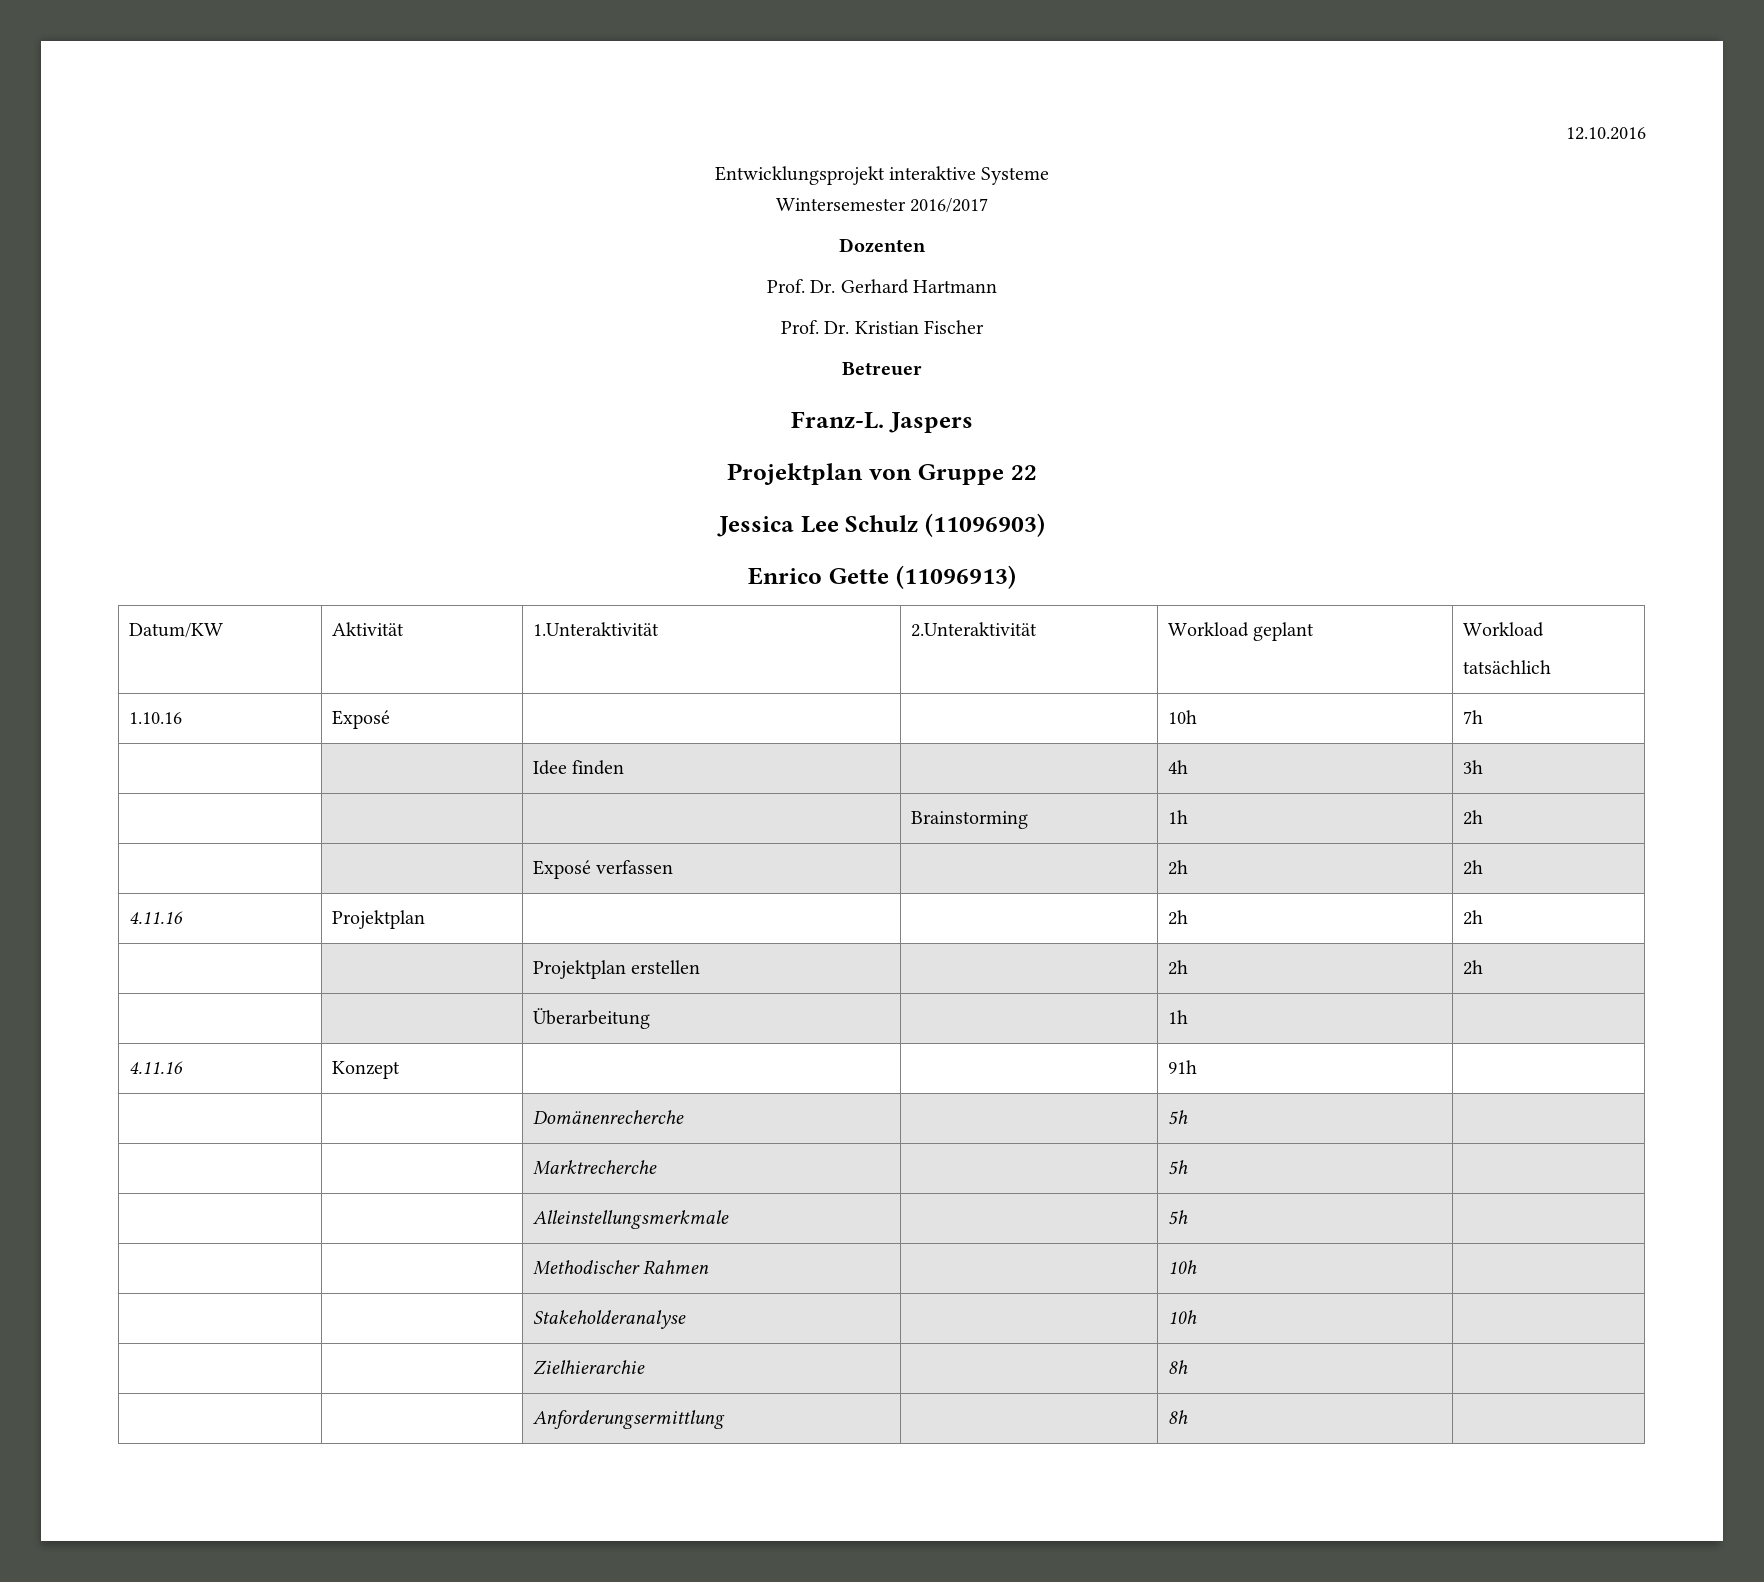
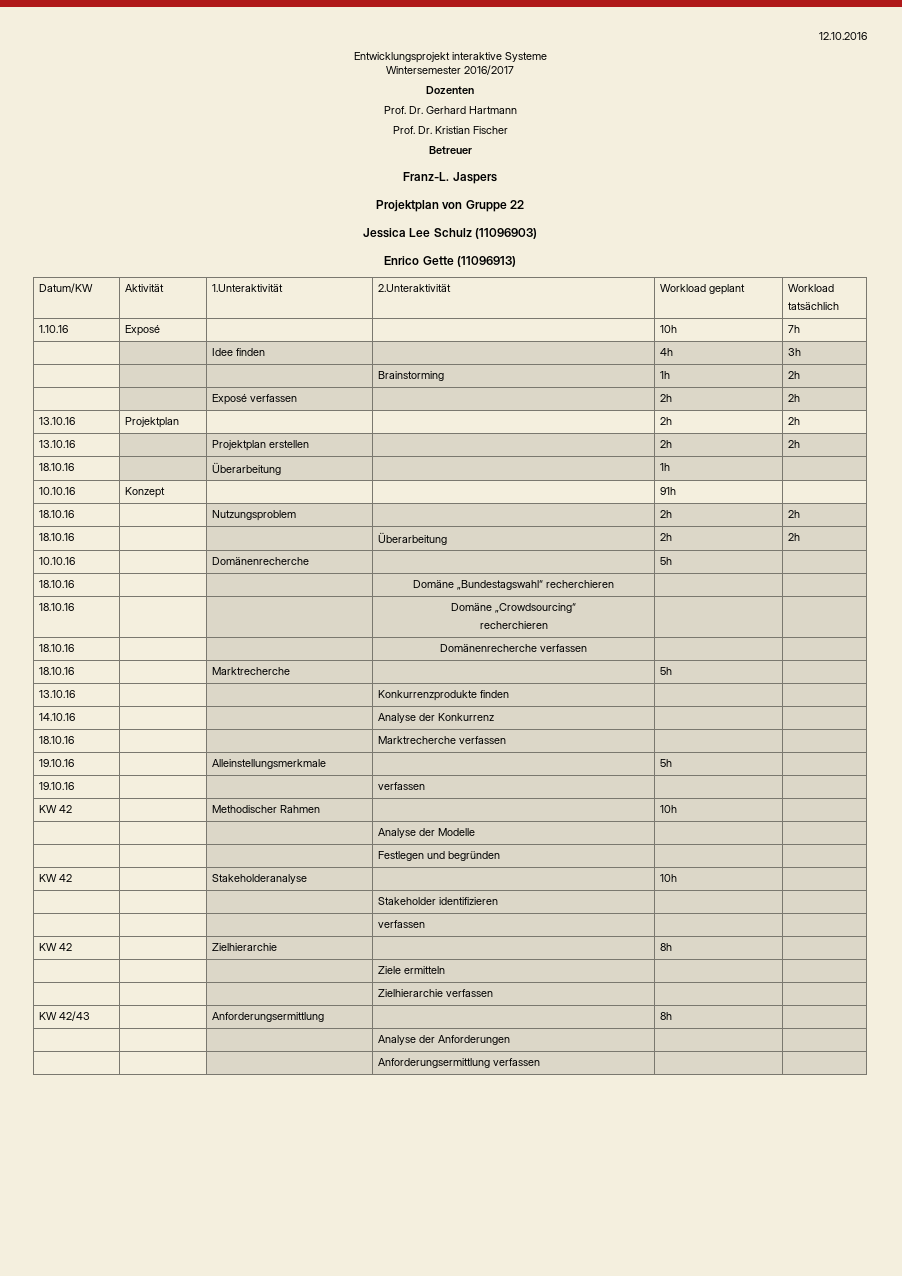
[129,911,184,924] 4.11.16 -> [38,417,75,425] 13.10.16
(1484, 917) none -> [38,440,75,448] 13.10.16
(1484, 967) none -> [38,463,74,471] 18.10.16
[129,1061,184,1074] 4.11.16 -> [38,487,75,495] 10.10.16
[533,1110,685,1124] [1168,1110,1189,1125] [533,1160,658,1175] [1168,1160,1189,1175] [533,1210,730,1229] [1168,1210,1189,1225] [533,1260,710,1275] [1168,1260,1198,1274] [533,1310,687,1329] [1168,1310,1198,1324] [533,1360,646,1375] [1168,1360,1189,1374] [533,1410,726,1429] [1168,1410,1189,1424] | | Domänenrecherche | | 5h | // | | Marktrecherche | | 5h | // | | Alleinstellungsmerkmale | | 5h | // | | Methodischer Rahmen | | 10h | // | | Stakeholderanalyse | | 10h | // | | Zielhierarchie | | 8h | // | | Anforderungsermittlung | | 8h -> [38,510,74,518] [211,510,296,521] [659,510,672,518] [787,510,800,518] [38,533,74,541] [377,532,447,545] [659,533,672,541] [787,533,800,541] [38,557,75,565] [211,557,309,565] [659,557,672,565] [38,580,74,588] [413,580,614,590] [38,603,74,611] [451,603,576,613] [479,621,548,629] [38,644,74,652] [440,644,587,652] [38,667,74,675] [211,667,290,675] [659,667,672,675] [38,690,75,698] [377,690,509,701] [38,713,75,721] [377,713,494,723] [38,736,74,744] [377,736,506,744] [38,759,74,767] [211,759,326,769] [659,759,672,767] [38,782,74,790] [377,782,425,790] [38,805,72,813] [211,805,320,813] [659,805,677,813] [377,828,475,838] [377,851,500,861] [38,874,72,882] [211,874,307,884] [659,874,677,882] [377,897,498,905] [377,920,425,928] [38,943,72,951] [211,943,277,951] [659,943,672,951] [377,966,445,974] [377,989,493,997] [38,1011,90,1021] [211,1012,324,1022] [659,1012,672,1020] [377,1035,510,1045] [377,1058,540,1068] 18.10.16 | | Nutzungsproblem | | 2h | 2h // 18.10.16 | | | Überarbeitung | 2h | 2h // 10.10.16 | | Domänenrecherche | | 5h | // 18.10.16 | | | Domäne „Bundestagswahl“ recherchieren | | // 18.10.16 | | | Domäne „Crowdsourcing“ // recherchieren | | // 18.10.16 | | | Domänenrecherche verfassen | | // 18.10.16 | | Marktrecherche | | 5h | // 13.10.16 | | | Konkurrenzprodukte finden | | // 14.10.16 | | | Analyse der Konkurrenz | | // 18.10.16 | | | Marktrecherche verfassen | | // 19.10.16 | | Alleinstellungsmerkmale | | 5h | // 19.10.16 | | | verfassen | | // KW 42 | | Methodischer Rahmen | | 10h | // | | | Analyse der Modelle | | // | | | Festlegen und begründen | | // KW 42 | | Stakeholderanalyse | | 10h | // | | | Stakeholder identifizieren | | // | | | verfassen | | // KW 42 | | Zielhierarchie | | 8h | // | | | Ziele ermitteln | | // | | | Zielhierarchie verfassen | | // KW 42/43 | | Anforderungsermittlung | | 8h | // | | | Analyse der Anforderungen | | // | | | Anforderungsermittlung verfassen |

